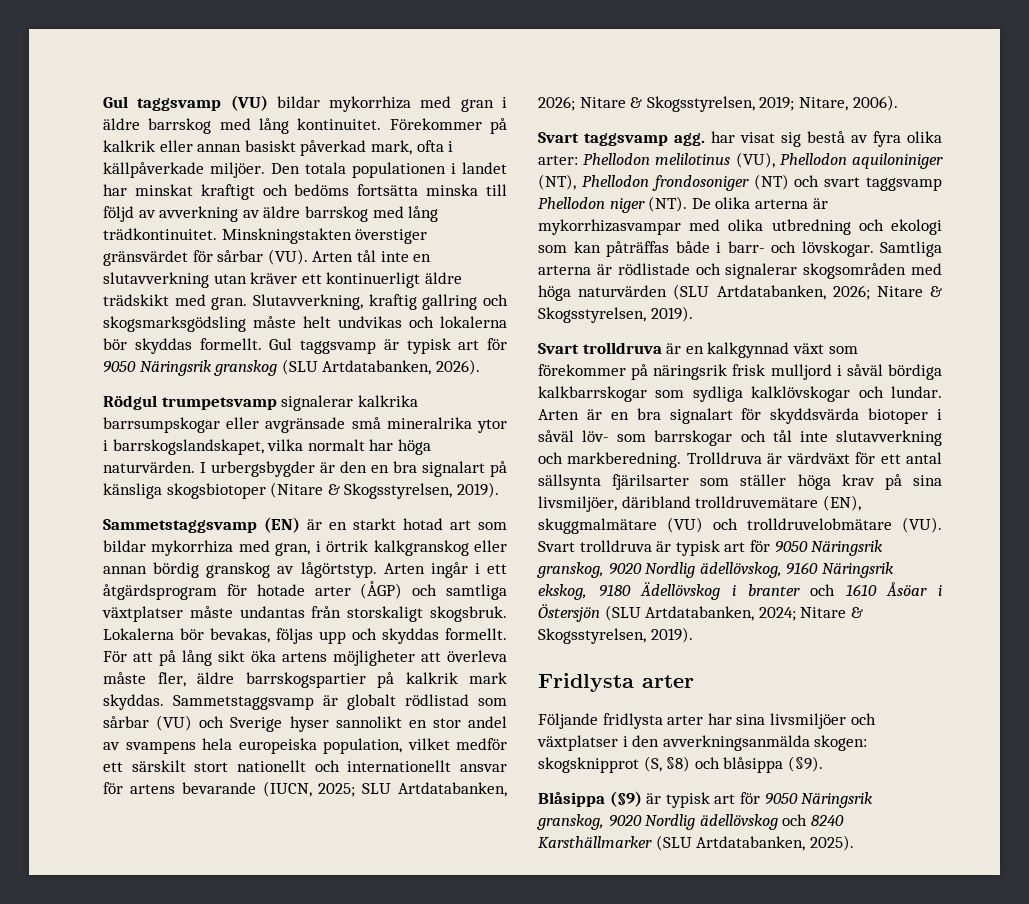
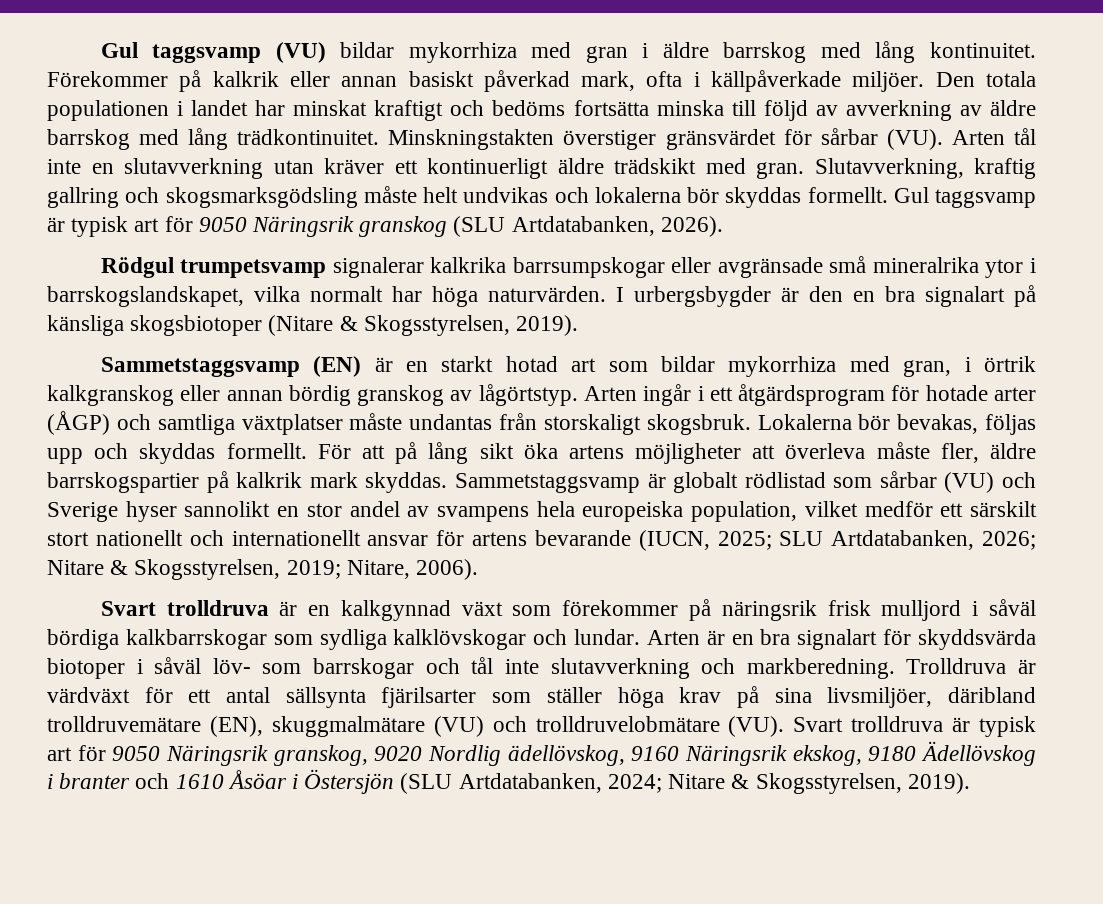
[538,131,942,147] [538,152,943,169] [538,174,942,191] [538,196,828,213] [538,219,942,235] [538,241,942,257] [538,263,942,279] [538,284,942,301] [538,306,693,323] // Svart taggsvamp agg. har visat sig bestå av fyra olika arter: Phellodon melilotinus (VU), Phellodon aquiloniniger (NT), Phellodon frondosoniger (NT) och svart taggsvamp Phellodon niger (NT). De olika arterna är mykorrhizasvampar med olika utbredning och ekologi som kan påträffas både i barr- och lövskogar. Samtliga arterna är rödlistade och signalerar skogsområden med höga naturvärden (SLU Artdatabanken, 2026; Nitare & Skogsstyrelsen, 2019). -> (479, 569) none
[538,673,694,692] [538,713,876,729] [537,735,868,751] [538,756,823,773] [538,791,874,808] [537,814,844,830] [538,835,854,851] // Fridlysta arter // Följande fridlysta arter har sina livsmiljöer och växtplatser i den avverkningsanmälda skogen: skogsknipprot (S, §8) och blåsippa (§9). // Blåsippa (§9) är typisk art för 9050 Näringsrik granskog, 9020 Nordlig ädellövskog och 8240 Karsthällmarker (SLU Artdatabanken, 2025). -> (970, 783) none

